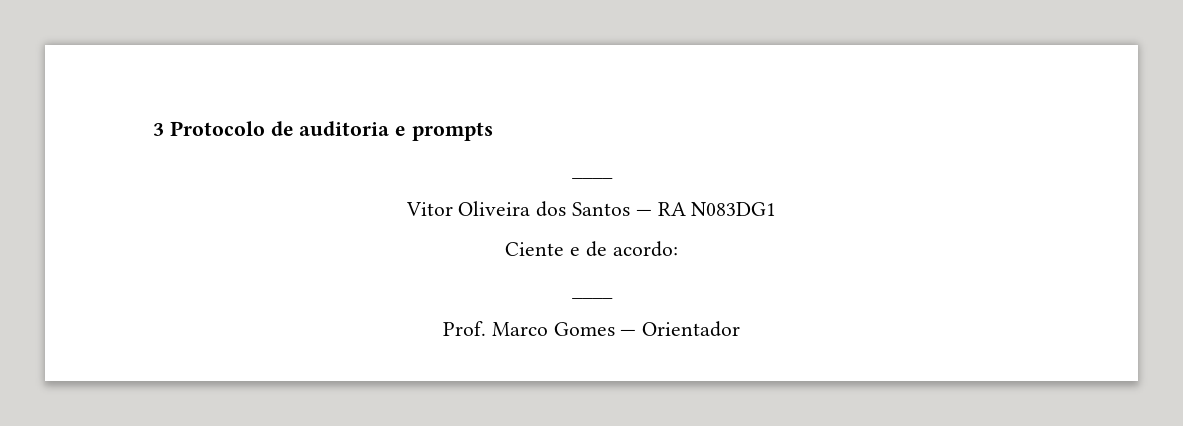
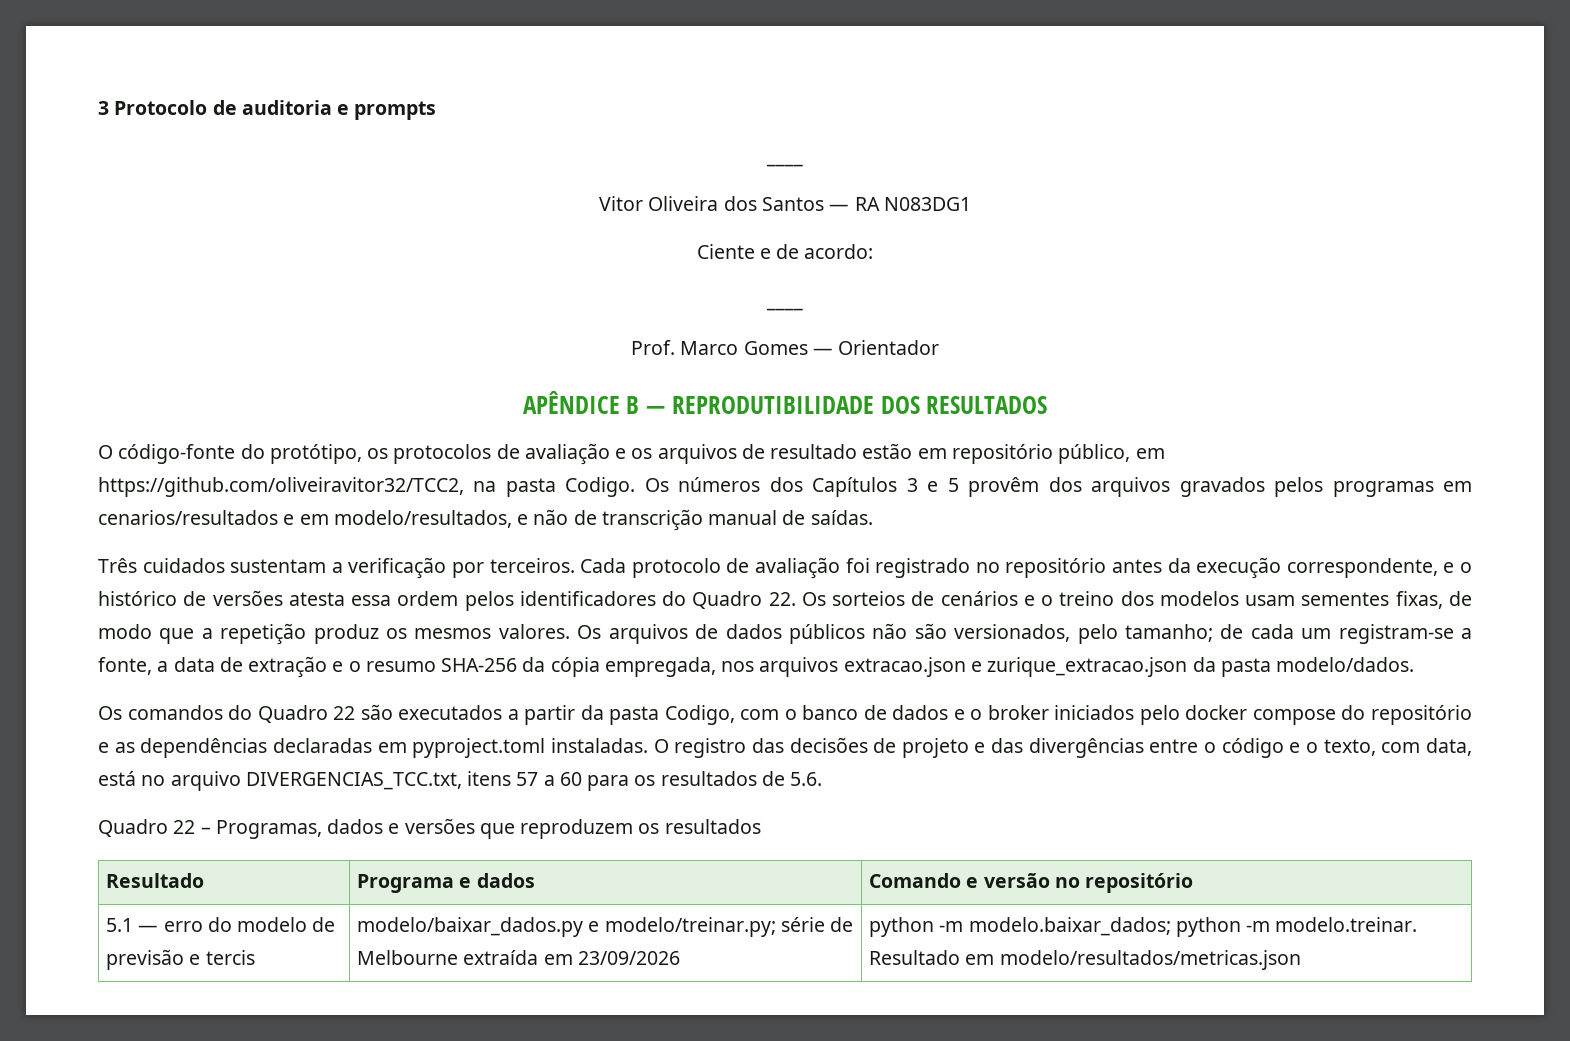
(741, 329) none -> [522,391,1048,414] [98,443,1165,465] [98,477,1473,497] [98,509,873,531] [98,557,1472,579] [98,590,1473,611] [98,623,1473,645] [98,656,1415,678] [98,704,1472,725] [98,737,1473,758] [98,771,823,791] [98,818,761,839] [106,873,205,888] [357,873,535,893] [869,873,1194,893] [106,917,336,932] [106,949,255,970] [357,917,854,937] [357,950,680,965] [869,917,1418,937] [869,950,1301,970] // APÊNDICE B — REPRODUTIBILIDADE DOS RESULTADOS // O código-fonte do protótipo, os protocolos de avaliação e os arquivos de resultado estão em repositório público, em https://github.com/oliveiravitor32/TCC2, na pasta Codigo. Os números dos Capítulos 3 e 5 provêm dos arquivos gravados pelos programas em cenarios/resultados e em modelo/resultados, e não de transcrição manual de saídas. // Três cuidados sustentam a verificação por terceiros. Cada protocolo de avaliação foi registrado no repositório antes da execução correspondente, e o histórico de versões atesta essa ordem pelos identificadores do Quadro 22. Os sorteios de cenários e o treino dos modelos usam sementes fixas, de modo que a repetição produz os mesmos valores. Os arquivos de dados públicos não são versionados, pelo tamanho; de cada um registram-se a fonte, a data de extração e o resumo SHA-256 da cópia empregada, nos arquivos extracao.json e zurique_extracao.json da pasta modelo/dados. // Os comandos do Quadro 22 são executados a partir da pasta Codigo, com o banco de dados e o broker iniciados pelo docker compose do repositório e as dependências declaradas em pyproject.toml instaladas. O registro das decisões de projeto e das divergências entre o código e o texto, com data, está no arquivo DIVERGENCIAS_TCC.txt, itens 57 a 60 para os resultados de 5.6. // Quadro 22 – Programas, dados e versões que reproduzem os resultados // Resultado | Programa e dados | Comando e versão no repositório // 5.1 — erro do modelo de previsão e tercis | modelo/baixar_dados.py e modelo/treinar.py; série de Melbourne extraída em 23/09/2026 | python -m modelo.baixar_dados; python -m modelo.treinar. Resultado em modelo/resultados/metricas.json

